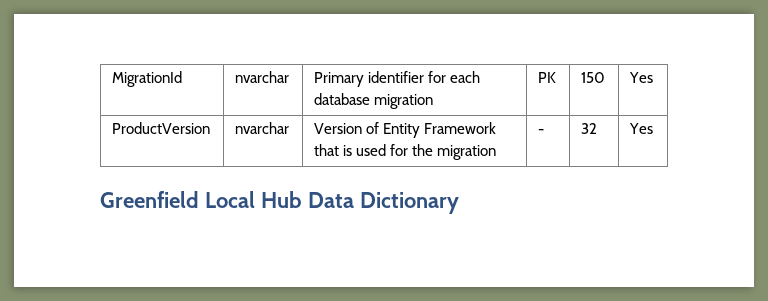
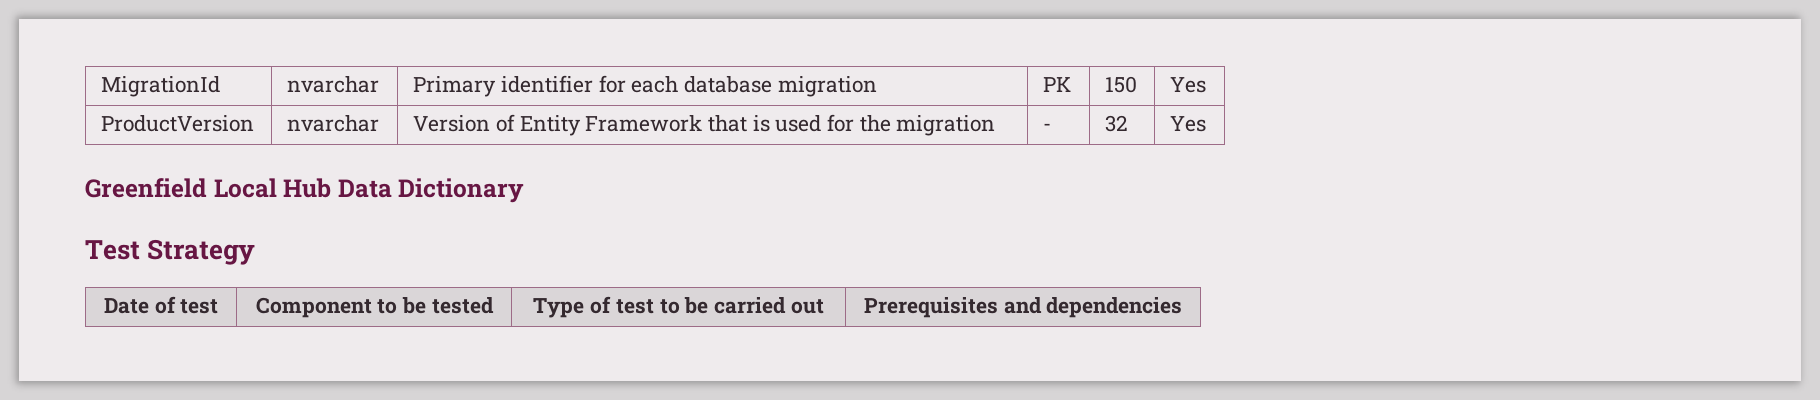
(459, 203) none -> [85,239,256,265] [103,296,219,314] [255,297,494,318] [533,296,824,318] [863,297,1183,318] // Test Strategy // Date of test | Component to be tested | Type of test to be carried out | Prerequisites and dependencies

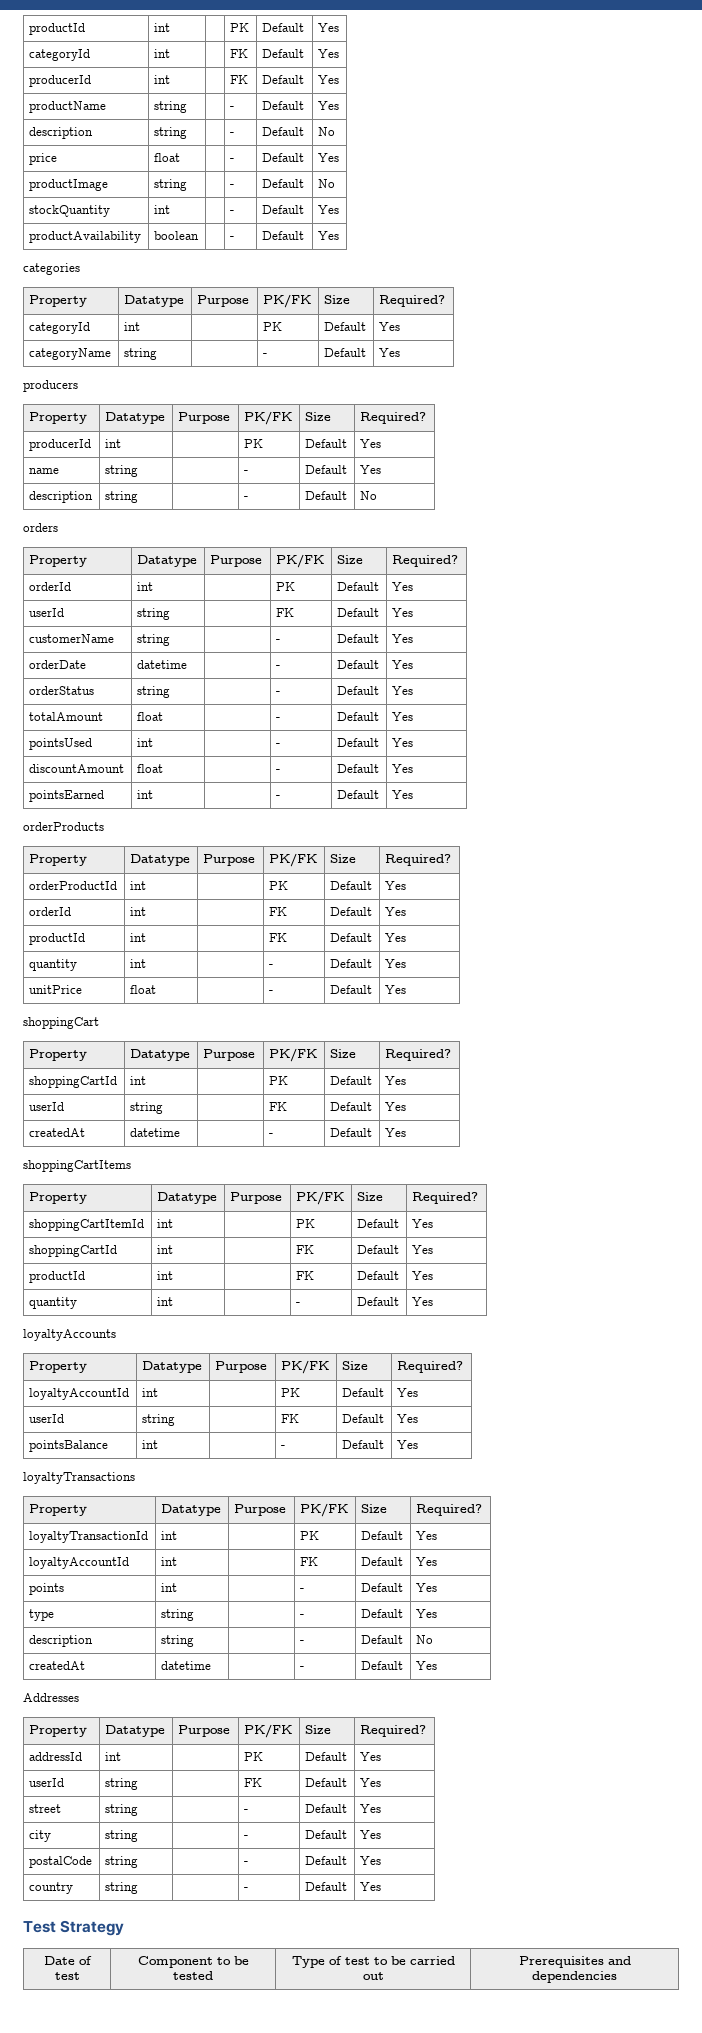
[101,76,221,97] [287,76,380,93] [413,75,877,97] [1043,77,1072,92] [1105,76,1138,93] [1170,77,1207,93] [101,115,255,132] [287,115,380,132] [413,114,996,136] [1043,123,1052,131] [1105,115,1129,132] [1170,116,1207,132] [85,178,525,203] MigrationId | nvarchar | Primary identifier for each database migration | PK | 150 | Yes // ProductVersion | nvarchar | Version of Entity Framework that is used for the migration | - | 32 | Yes // Greenfield Local Hub Data Dictionary -> [29,23,86,35] [154,23,171,32] [230,23,250,32] [262,23,305,32] [318,23,340,32] [29,49,91,61] [154,49,171,58] [230,49,249,58] [262,49,305,58] [318,49,340,58] [29,75,92,87] [154,75,171,84] [230,75,249,84] [262,75,305,84] [318,75,340,84] [29,101,107,113] [154,101,188,113] [230,106,235,110] [262,101,305,110] [318,101,340,110] [29,127,94,139] [154,127,188,139] [230,132,235,136] [262,127,305,136] [318,127,336,136] [29,153,58,165] [154,153,181,162] [230,158,235,162] [262,153,305,162] [318,153,340,162] [29,179,109,191] [154,179,188,191] [230,184,235,188] [262,179,305,188] [318,179,336,188] [29,205,111,217] [154,205,171,214] [230,210,235,214] [262,205,305,214] [318,205,340,214] [29,231,142,243] [154,231,200,240] [230,236,235,240] [262,231,305,240] [318,231,340,240] [23,263,80,275] [29,295,88,307] [124,295,185,307] [197,295,250,307] [263,294,312,308] [324,295,351,304] [379,295,446,307] [29,322,91,334] [124,322,141,331] [263,322,283,331] [324,322,367,331] [379,322,401,331] [29,348,112,360] [124,348,158,360] [263,353,268,357] [324,348,367,357] [379,348,401,357] [23,380,78,392] [29,412,88,424] [105,412,166,424] [178,412,231,424] [244,411,293,425] [305,412,332,421] [360,412,427,424] [29,439,92,451] [105,439,122,448] [244,439,264,448] [305,439,348,448] [360,439,382,448] [29,468,60,474] [105,465,139,477] [244,470,249,474] [305,465,348,474] [360,465,382,474] [29,491,94,503] [105,491,139,503] [244,496,249,500] [305,491,348,500] [360,491,378,500] [23,523,58,532] [29,555,88,567] [137,555,198,567] [210,555,263,567] [276,554,325,568] [337,555,364,564] [392,555,459,567] [29,582,72,591] [137,582,154,591] [276,582,296,591] [337,582,380,591] [392,582,414,591] [29,608,65,617] [137,608,171,620] [276,608,295,617] [337,608,380,617] [392,608,414,617] [29,634,115,643] [137,634,171,646] [276,639,281,643] [337,634,380,643] [392,634,414,643] [29,660,87,669] [137,660,188,669] [276,665,281,669] [337,660,380,669] [392,660,414,669] [29,686,95,695] [137,686,171,698] [276,691,281,695] [337,686,380,695] [392,686,414,695] [29,712,104,721] [137,712,164,721] [276,717,281,721] [337,712,380,721] [392,712,414,721] [29,738,93,750] [137,738,154,747] [276,743,281,747] [337,738,380,747] [392,738,414,747] [29,764,125,773] [137,764,164,773] [276,769,281,773] [337,764,380,773] [392,764,414,773] [29,790,105,802] [137,790,154,799] [276,795,281,799] [337,790,380,799] [392,790,414,799] [23,822,104,831] [29,854,88,866] [130,854,191,866] [203,854,256,866] [269,853,318,867] [330,854,357,863] [385,854,452,866] [29,881,118,890] [130,881,147,890] [269,881,289,890] [330,881,373,890] [385,881,407,890] [29,907,72,916] [130,907,147,916] [269,907,288,916] [330,907,373,916] [385,907,407,916] [29,933,86,945] [130,933,147,942] [269,933,288,942] [330,933,373,942] [385,933,407,942] [29,959,78,971] [130,959,147,968] [269,964,274,968] [330,959,373,968] [385,959,407,968] [29,985,83,994] [130,985,157,994] [269,990,274,994] [330,985,373,994] [385,985,407,994] [23,1017,99,1029] [29,1049,88,1061] [130,1049,191,1061] [203,1049,256,1061] [269,1048,318,1062] [330,1049,357,1058] [385,1049,452,1061] [29,1076,118,1088] [130,1076,147,1085] [269,1076,289,1085] [330,1076,373,1085] [385,1076,407,1085] [29,1102,65,1111] [130,1102,164,1114] [269,1102,288,1111] [330,1102,373,1111] [385,1102,407,1111] [29,1128,86,1137] [130,1128,181,1137] [269,1133,274,1137] [330,1128,373,1137] [385,1128,407,1137] [23,1160,131,1172] [29,1192,88,1204] [157,1192,218,1204] [230,1192,283,1204] [296,1191,345,1205] [357,1192,384,1201] [412,1192,479,1204] [29,1219,145,1231] [157,1219,174,1228] [296,1219,316,1228] [357,1219,400,1228] [412,1219,434,1228] [29,1245,118,1257] [157,1245,174,1254] [296,1245,315,1254] [357,1245,400,1254] [412,1245,434,1254] [29,1271,86,1283] [157,1271,174,1280] [296,1271,315,1280] [357,1271,400,1280] [412,1271,434,1280] [29,1297,78,1309] [157,1297,174,1306] [296,1302,301,1306] [357,1297,400,1306] [412,1297,434,1306] [23,1329,116,1341] [29,1361,88,1373] [142,1361,203,1373] [215,1361,268,1373] [281,1360,330,1374] [342,1361,369,1370] [397,1361,464,1373] [29,1388,130,1400] [142,1388,159,1397] [281,1388,301,1397] [342,1388,385,1397] [397,1388,419,1397] [29,1414,65,1423] [142,1414,176,1426] [281,1414,300,1423] [342,1414,385,1423] [397,1414,419,1423] [29,1440,109,1452] [142,1440,159,1449] [281,1445,286,1449] [342,1440,385,1449] [397,1440,419,1449] [23,1472,135,1484] [29,1504,88,1516] [161,1504,222,1516] [234,1504,287,1516] [300,1503,349,1517] [361,1504,388,1513] [416,1504,483,1516] [29,1531,149,1543] [161,1531,178,1540] [300,1531,320,1540] [361,1531,404,1540] [416,1531,438,1540] [29,1557,130,1569] [161,1557,178,1566] [300,1557,319,1566] [361,1557,404,1566] [416,1557,438,1566] [29,1583,65,1595] [161,1583,178,1592] [300,1588,305,1592] [361,1583,404,1592] [416,1583,438,1592] [29,1609,55,1621] [161,1609,195,1621] [300,1614,305,1618] [361,1609,404,1618] [416,1609,438,1618] [29,1635,94,1647] [161,1635,195,1647] [300,1640,305,1644] [361,1635,404,1644] [416,1635,434,1644] [29,1661,86,1670] [161,1661,212,1670] [300,1666,305,1670] [361,1661,404,1670] [416,1661,438,1670] [23,1693,79,1702] [29,1725,88,1737] [105,1725,166,1737] [178,1725,231,1737] [244,1724,293,1738] [305,1725,332,1734] [360,1725,427,1737] [29,1752,83,1761] [105,1752,122,1761] [244,1752,264,1761] [305,1752,348,1761] [360,1752,382,1761] [29,1778,65,1787] [105,1778,139,1790] [244,1778,263,1787] [305,1778,348,1787] [360,1778,382,1787] [29,1804,62,1813] [105,1804,139,1816] [244,1809,249,1813] [305,1804,348,1813] [360,1804,382,1813] [29,1830,52,1842] [105,1830,139,1842] [244,1835,249,1839] [305,1830,348,1839] [360,1830,382,1839] [29,1856,93,1868] [105,1856,139,1868] [244,1861,249,1865] [305,1856,348,1865] [360,1856,382,1865] [29,1882,74,1894] [105,1882,139,1894] [244,1887,249,1891] [305,1882,348,1891] [360,1882,382,1891] productId | int | | PK | Default | Yes // categoryId | int | | FK | Default | Yes // producerId | int | | FK | Default | Yes // productName | string | | - | Default | Yes // description | string | | - | Default | No // price | float | | - | Default | Yes // productImage | string | | - | Default | No // stockQuantity | int | | - | Default | Yes // productAvailability | boolean | | - | Default | Yes // categories // Property | Datatype | Purpose | PK/FK | Size | Required? // categoryId | int | | PK | Default | Yes // categoryName | string | | - | Default | Yes // producers // Property | Datatype | Purpose | PK/FK | Size | Required? // producerId | int | | PK | Default | Yes // name | string | | - | Default | Yes // description | string | | - | Default | No // orders // Property | Datatype | Purpose | PK/FK | Size | Required? // orderId | int | | PK | Default | Yes // userId | string | | FK | Default | Yes // customerName | string | | - | Default | Yes // orderDate | datetime | | - | Default | Yes // orderStatus | string | | - | Default | Yes // totalAmount | float | | - | Default | Yes // pointsUsed | int | | - | Default | Yes // discountAmount | float | | - | Default | Yes // pointsEarned | int | | - | Default | Yes // orderProducts // Property | Datatype | Purpose | PK/FK | Size | Required? // orderProductId | int | | PK | Default | Yes // orderId | int | | FK | Default | Yes // productId | int | | FK | Default | Yes // quantity | int | | - | Default | Yes // unitPrice | float | | - | Default | Yes // shoppingCart // Property | Datatype | Purpose | PK/FK | Size | Required? // shoppingCartId | int | | PK | Default | Yes // userId | string | | FK | Default | Yes // createdAt | datetime | | - | Default | Yes // shoppingCartItems // Property | Datatype | Purpose | PK/FK | Size | Required? // shoppingCartItemId | int | | PK | Default | Yes // shoppingCartId | int | | FK | Default | Yes // productId | int | | FK | Default | Yes // quantity | int | | - | Default | Yes // loyaltyAccounts // Property | Datatype | Purpose | PK/FK | Size | Required? // loyaltyAccountId | int | | PK | Default | Yes // userId | string | | FK | Default | Yes // pointsBalance | int | | - | Default | Yes // loyaltyTransactions // Property | Datatype | Purpose | PK/FK | Size | Required? // loyaltyTransactionId | int | | PK | Default | Yes // loyaltyAccountId | int | | FK | Default | Yes // points | int | | - | Default | Yes // type | string | | - | Default | Yes // description | string | | - | Default | No // createdAt | datetime | | - | Default | Yes // Addresses // Property | Datatype | Purpose | PK/FK | Size | Required? // addressId | int | | PK | Default | Yes // userId | string | | FK | Default | Yes // street | string | | - | Default | Yes // city | string | | - | Default | Yes // postalCode | string | | - | Default | Yes // country | string | | - | Default | Yes

